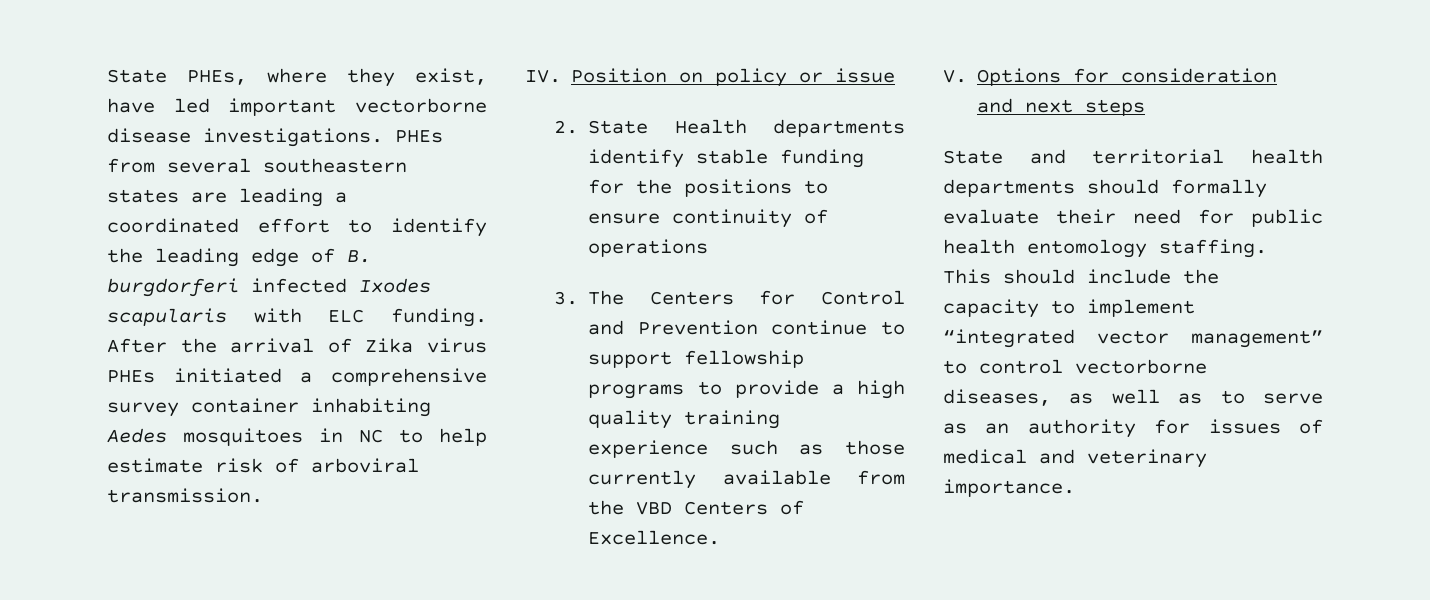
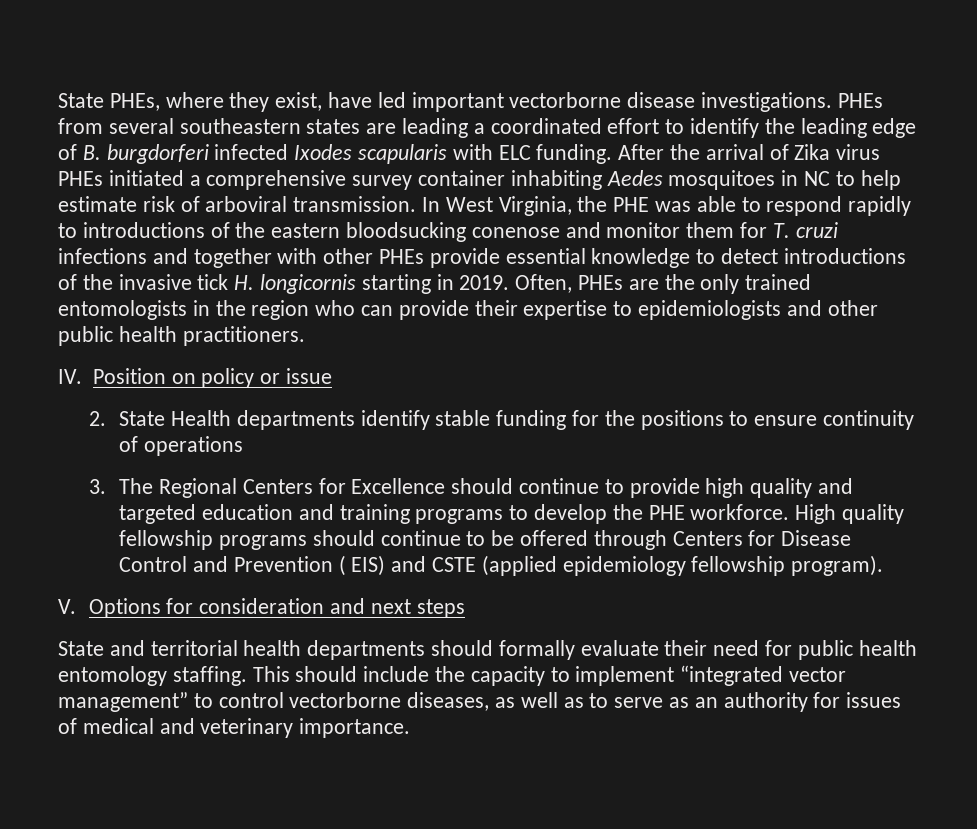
(263, 495) none -> [422,196,912,216] [58,222,838,242] [58,248,906,268] [58,274,812,294] [58,300,878,320] [58,326,305,346] In West Virginia, the PHE was able to respond rapidly to introductions of the eastern bloodsucking conenose and monitor them for T. cruzi infections and together with other PHEs provide essential knowledge to detect introductions of the invasive tick H. longicornis starting in 2019. Often, PHEs are the only trained entomologists in the region who can provide their expertise to epidemiologists and other public health practitioners.
[649,290,905,305] [588,320,905,335] [588,350,805,368] [588,380,906,399] [588,410,781,429] [588,440,905,458] [588,470,905,489] [588,500,805,515] [588,530,721,545] Centers for Control and Prevention continue to support fellowship programs to provide a high quality training experience such as those currently available from the VBD Centers of Excellence. -> [158,478,853,498] [119,504,904,524] [119,530,852,550] [119,555,884,576] Regional Centers for Excellence should continue to provide high quality and targeted education and training programs to develop the PHE workforce. High quality fellowship programs should continue to be offered through Centers for Disease Control and Prevention ( EIS) and CSTE (applied epidemiology fellowship program).

